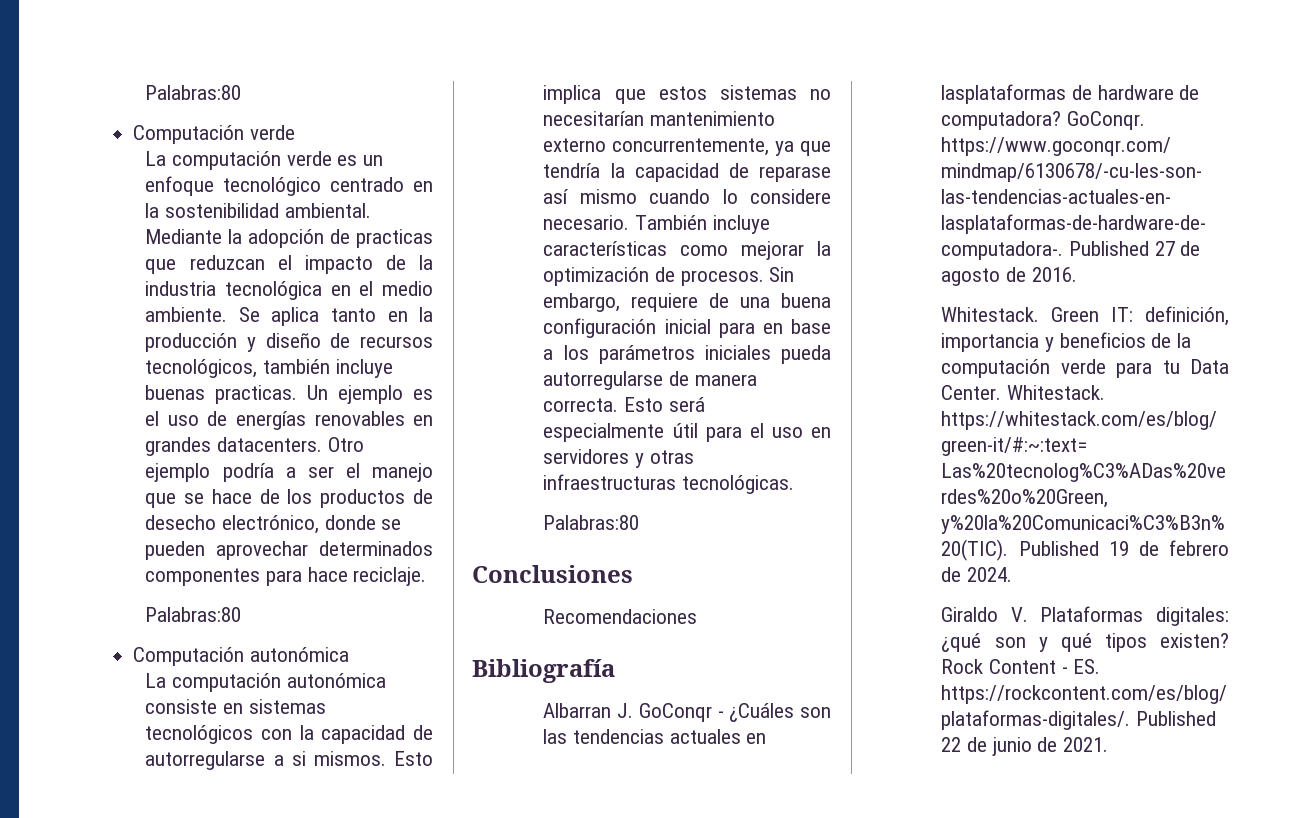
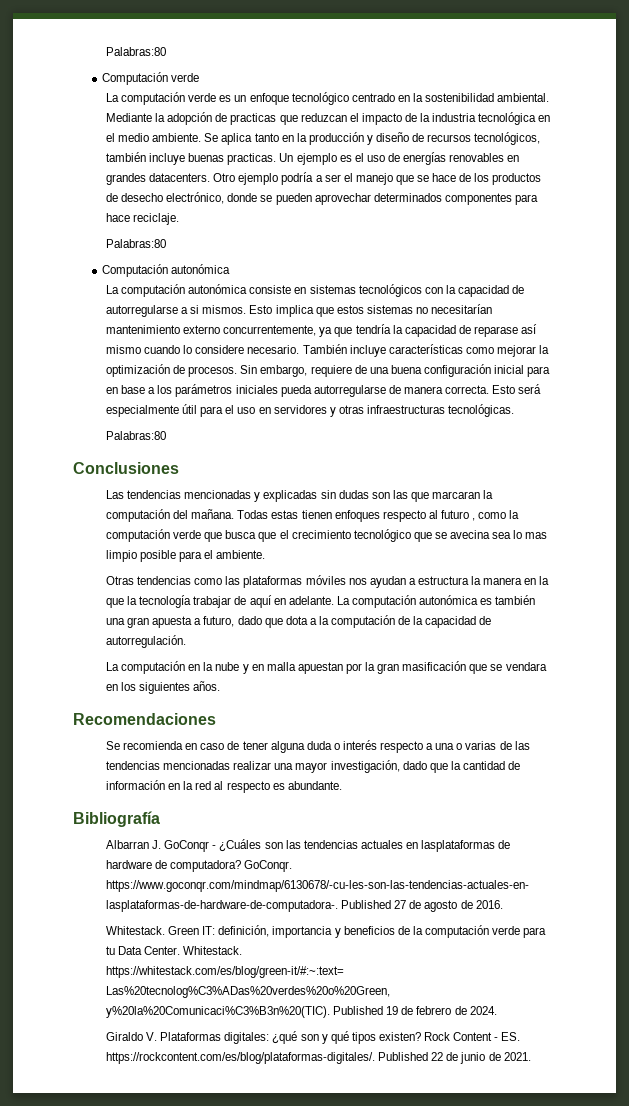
[543,609,698,624] Recomendaciones -> [105,490,494,502] [105,509,520,522] [105,529,548,542] [105,550,266,562] [105,575,550,588] [105,595,536,608] [105,615,492,628] [105,635,186,648] [105,661,547,674] [105,681,221,694] [73,713,216,725] [105,740,530,753] [105,760,521,773] [105,780,342,793] Las tendencias mencionadas y explicadas sin dudas son las que marcaran la computación del mañana. Todas estas tienen enfoques respecto al futuro , como la computación verde que busca que el crecimiento tecnológico que se avecina sea lo mas limpio posible para el ambiente. // Otras tendencias como las plataformas móviles nos ayudan a estructura la manera en la que la tecnología trabajar de aquí en adelante. La computación autonómica es también una gran apuesta a futuro, dado que dota a la computación de la capacidad de autorregulación. // La computación en la nube y en malla apuestan por la gran masificación que se vendara en los siguientes años. // Recomendaciones // Se recomienda en caso de tener alguna duda o interés respecto a una o varias de las tendencias mencionadas realizar una mayor investigación, dado que la cantidad de información en la red al respecto es abundante.

